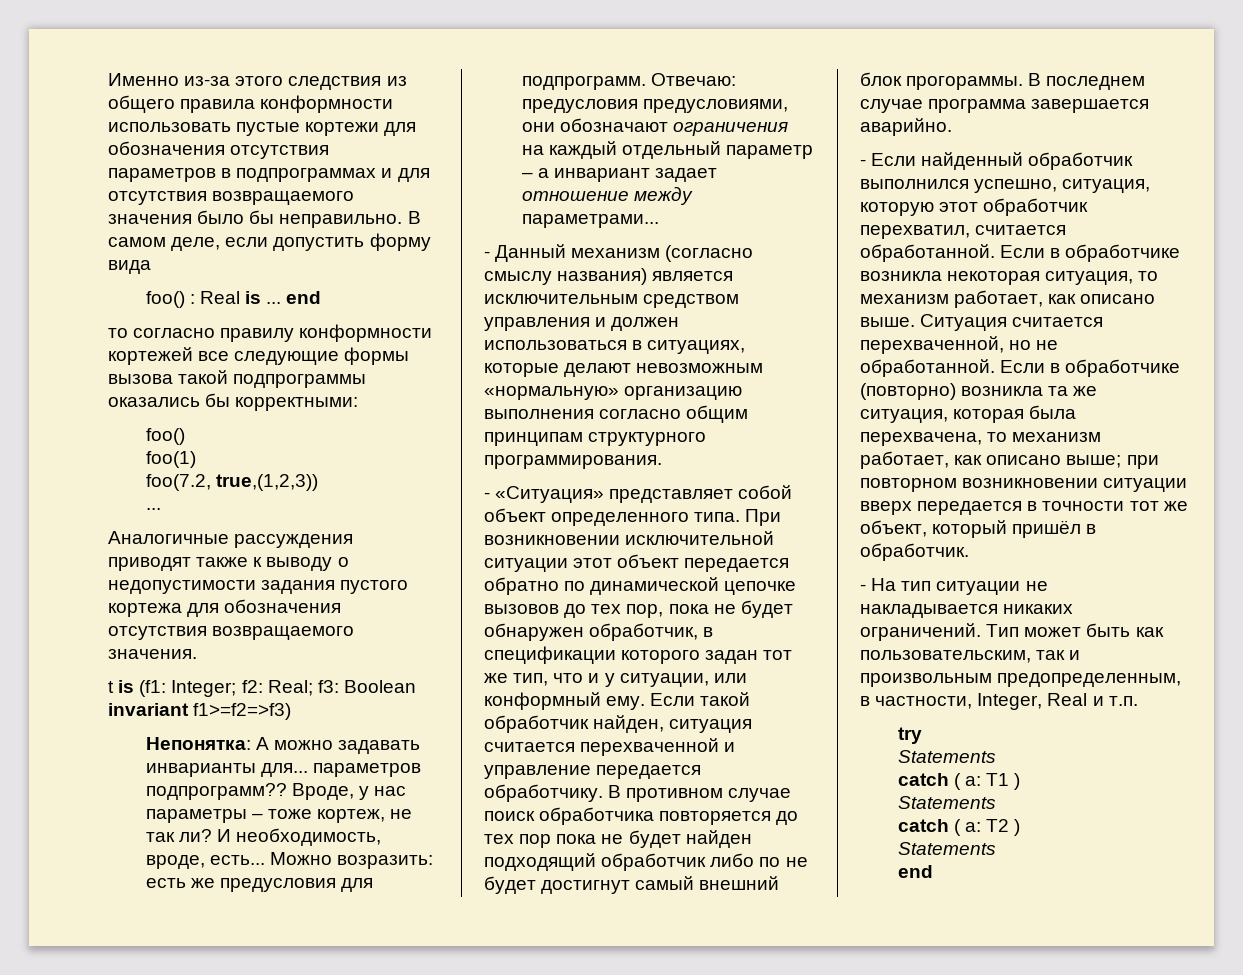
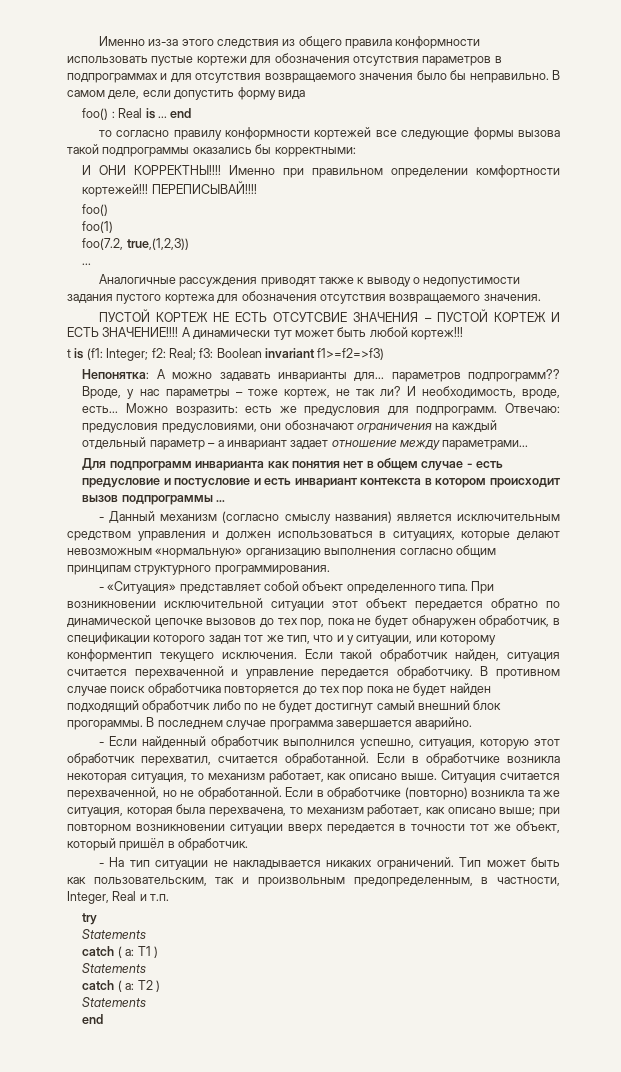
(359, 404) none -> [82,165,560,178] [82,181,257,197] // И ОНИ КОРРЕКТНЫ!!!! Именно при правильном определении комфортности кортежей!!! ПЕРЕПИСЫВАЙ!!!!
(197, 654) none -> [98,309,560,322] [67,327,463,340] // ПУСТОЙ КОРТЕЖ НЕ ЕСТЬ ОТСУТСВИЕ ЗНАЧЕНИЯ – ПУСТОЙ КОРТЕЖ И ЕСТЬ ЗНАЧЕНИЕ!!!! А динамически тут может быть любой кортеж!!!
(659, 221) none -> [82,458,504,471] [82,478,561,488] [82,495,226,505] // Для подпрограмм инварианта как понятия нет в общем случае - есть предусловие и постусловие и есть инвариант контекста в котором происходит вызов подпрограммы …
[484,692,646,710] конформный ему. -> [440,635,497,645] [67,649,297,662] которому конформентип текущего исключения.

